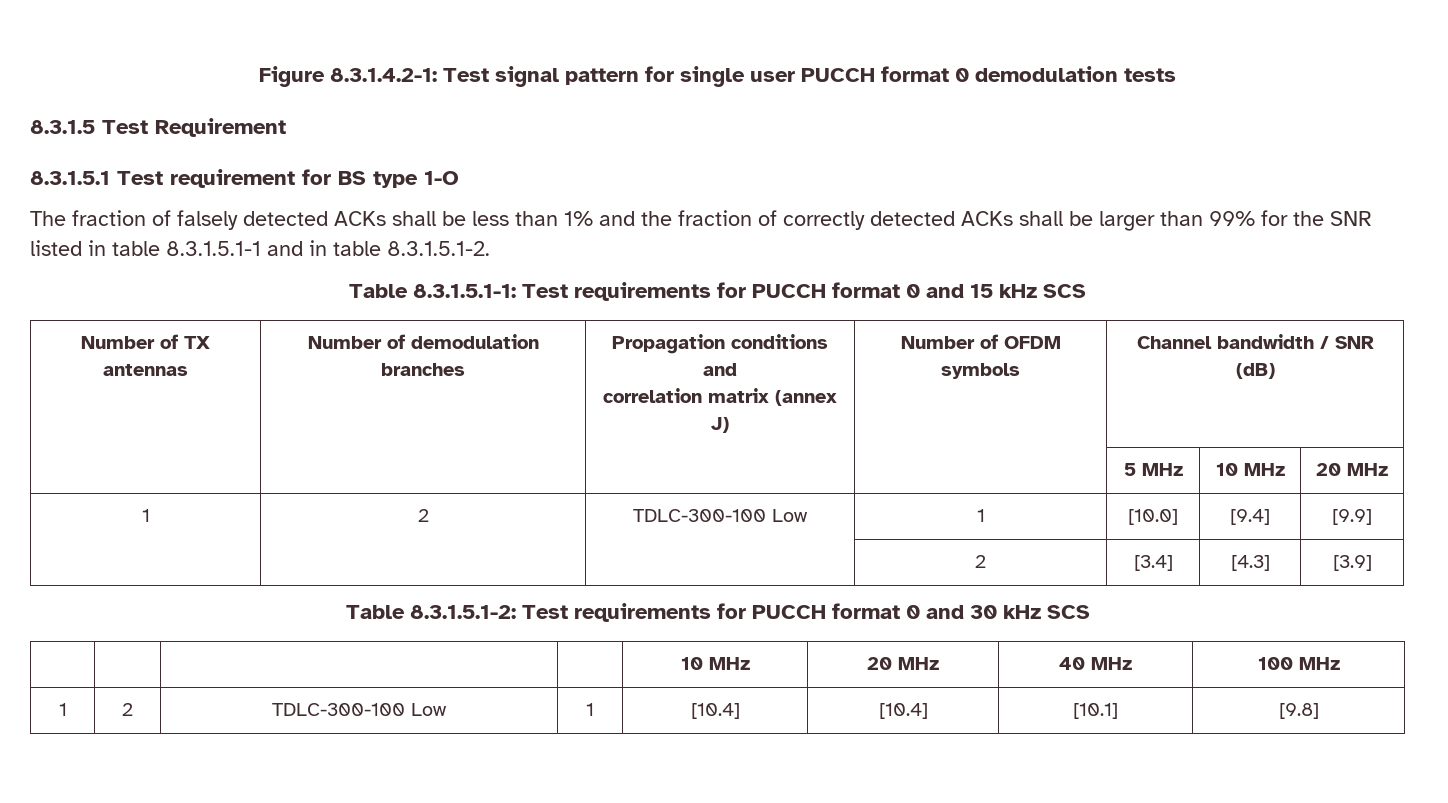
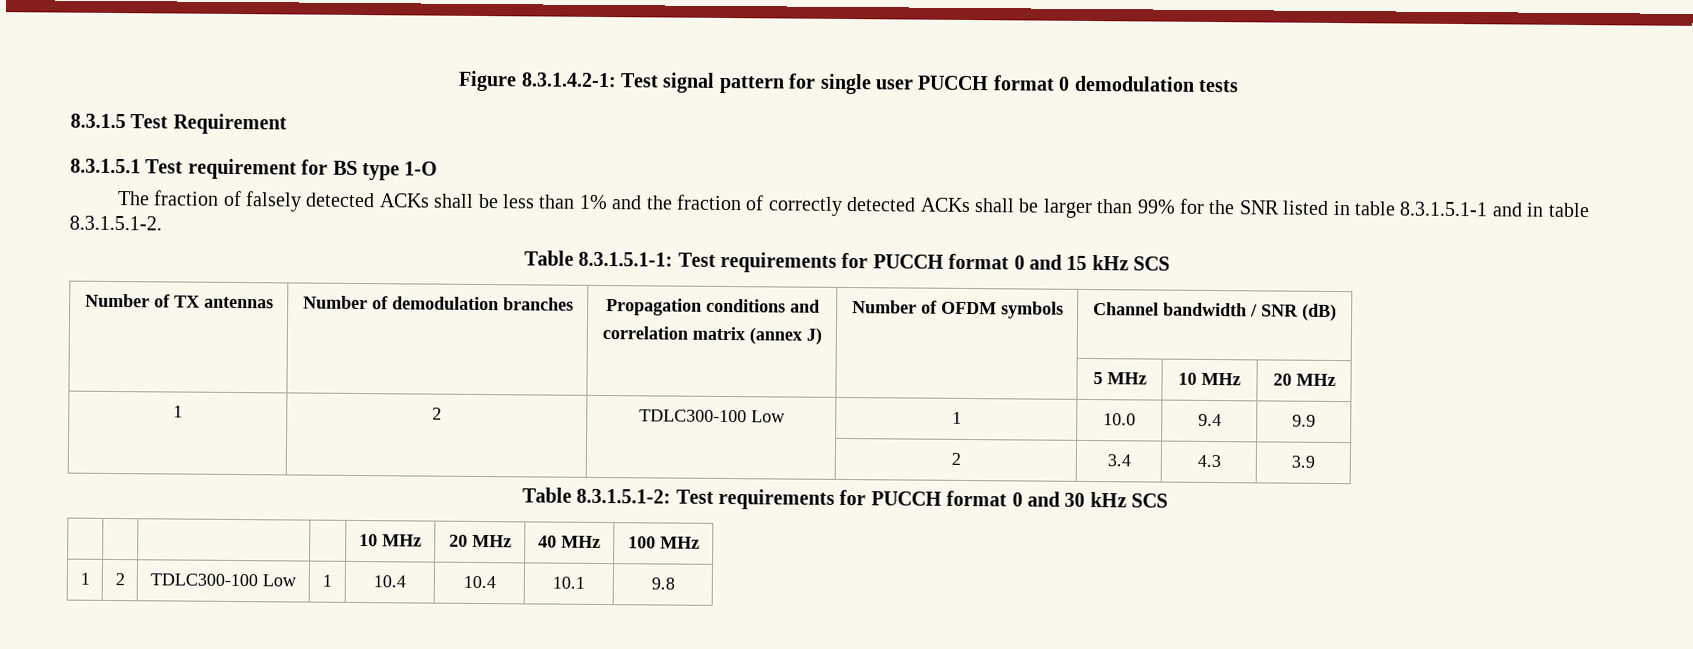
[633,509,808,522] [976,509,985,522] [1128,509,1179,525] [1230,509,1271,525] [1332,509,1373,525] [975,555,986,568] [1133,555,1173,571] [1230,555,1270,571] [1332,555,1372,571] TDLC-300-100 Low | 1 | [10.0] | [9.4] | [9.9] // | | | 2 | [3.4] | [4.3] | [3.9] -> [638,409,785,423] [951,411,962,424] [1103,413,1136,426] [1197,413,1222,427] [1292,414,1316,427] [950,452,961,465] [1106,454,1131,467] [1196,454,1221,468] [1291,455,1315,468] TDLC300-100 Low | 1 | 10.0 | 9.4 | 9.9 // | | | 2 | 3.4 | 4.3 | 3.9
[272,703,447,716] [586,703,594,716] [690,703,740,719] [878,703,928,719] [1073,703,1119,719] [1278,703,1319,719] TDLC-300-100 Low | 1 | [10.4] | [10.4] | [10.1] | [9.8] -> [150,573,296,587] [322,574,332,587] [373,575,406,588] [462,575,496,589] [552,576,585,589] [650,577,675,590] TDLC300-100 Low | 1 | 10.4 | 10.4 | 10.1 | 9.8

